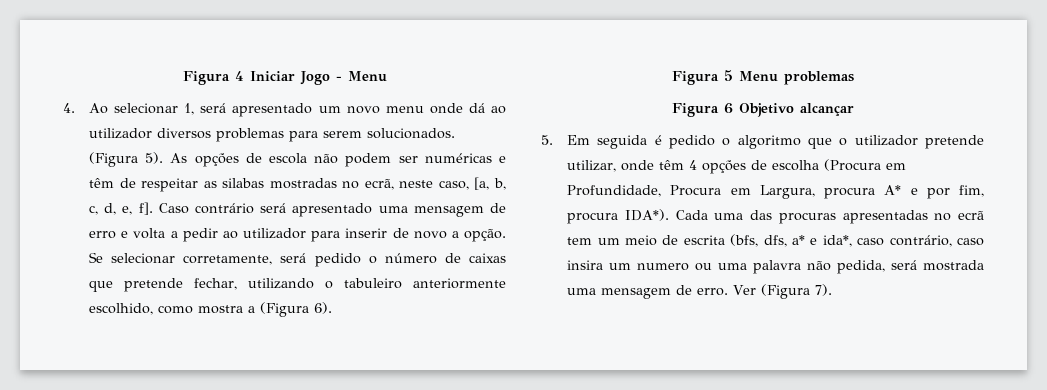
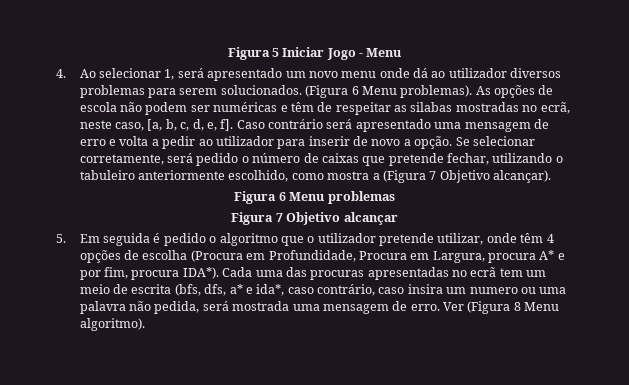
[182,71,244,85] Figura 4 -> [227,47,279,60] Figura 5
[145,152,164,164] 5). -> [351,85,473,98] 6 Menu problemas).
[314,302,333,314] [671,70,733,85] 6). // Figura 5 -> [429,170,552,183] [234,191,286,204] 7 Objetivo alcançar). // Figura 6
[723,103,733,114] 6 -> [275,213,283,222] 7
[815,284,833,296] 7). -> [513,302,560,311] [79,318,145,331] 8 Menu algoritmo).

